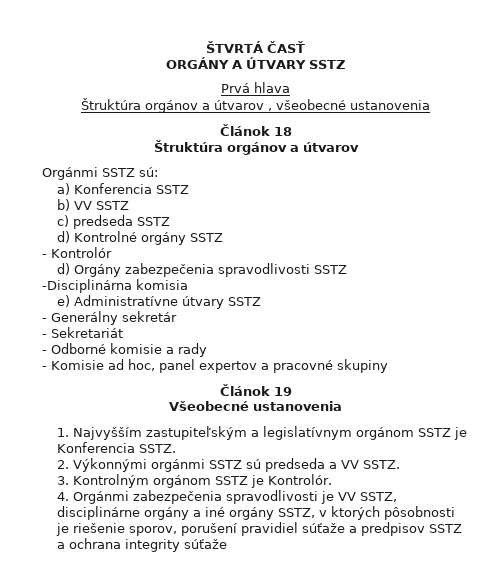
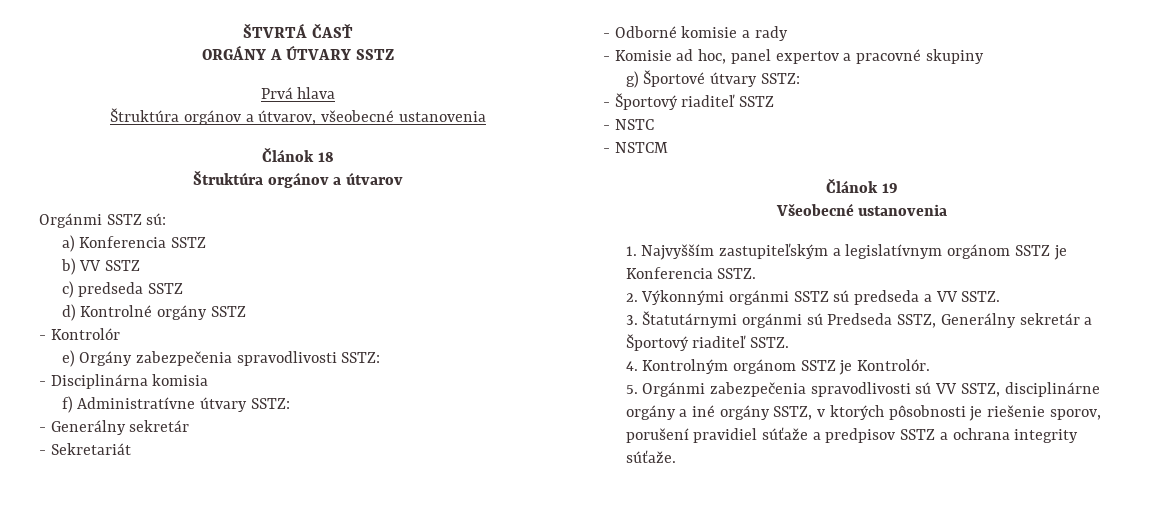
[214,100,272,111] útvarov , -> [258,110,317,125] útvarov,
[57,263,71,275] d) -> [61,350,75,367] e)
[314,265,348,274] [42,279,132,293] SSTZ // -Disciplinárna -> [341,352,381,363] [39,374,148,389] SSTZ: // - Disciplinárna
[57,295,71,307] e) -> [61,396,73,413] f)
[228,297,262,306] SSTZ -> [250,398,290,409] SSTZ:
(388, 366) none -> [625,70,800,88] [603,93,775,110] [603,119,654,130] [603,142,668,153] // g) Športové útvary SSTZ: // - Športový riaditeľ SSTZ // - NSTC // - NSTCM
(70, 480) none -> [642,311,1093,328] [625,334,790,351] [625,361,638,371] Štatutárnymi orgánmi sú Predseda SSTZ, Generálny sekretár a Športový riaditeľ SSTZ. // 4.
[57,492,70,501] 4. -> [625,385,638,394] 5.
[321,491,335,504] je -> [915,382,932,394] sú
[184,539,228,549] súťaže -> [625,450,676,463] súťaže.

